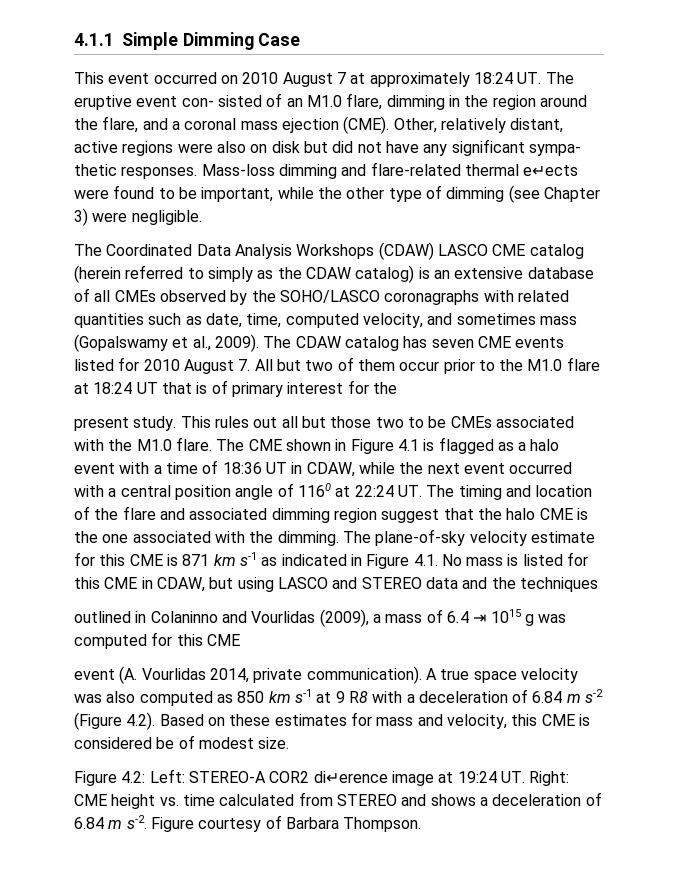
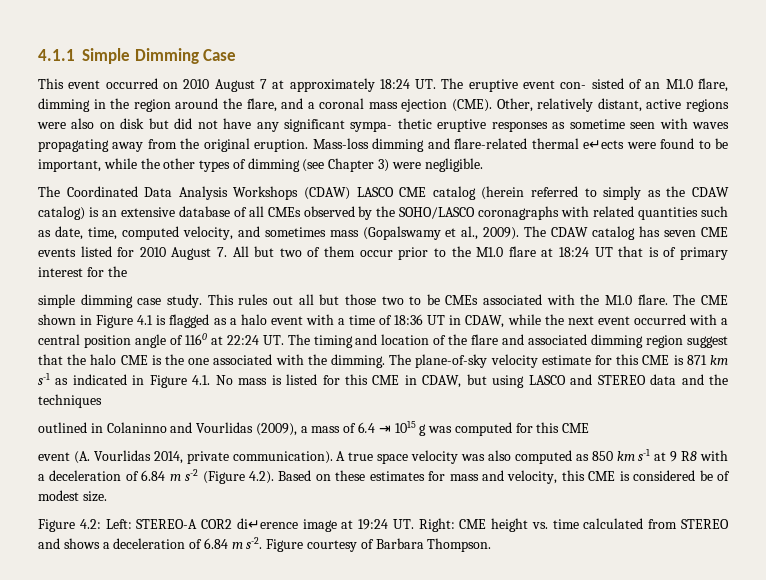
[121,166,198,179] responses. -> [437,118,730,132] [38,138,309,152] eruptive responses as sometime seen with waves propagating away from the original eruption.
[388,188,422,202] type -> [199,160,231,172] types
[74,417,129,431] present -> [38,294,162,308] simple dimming case

